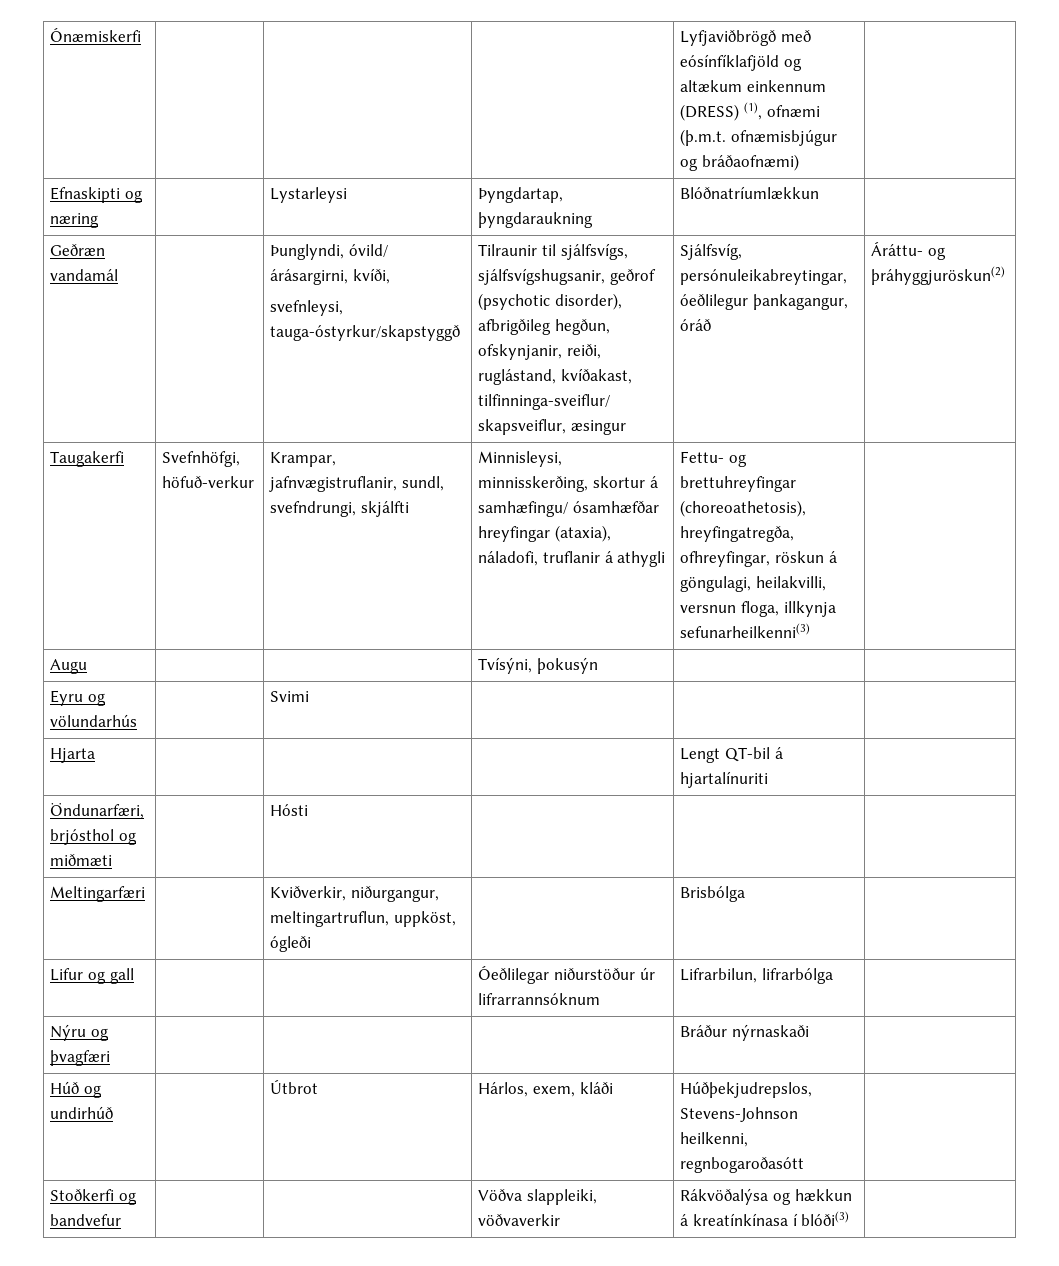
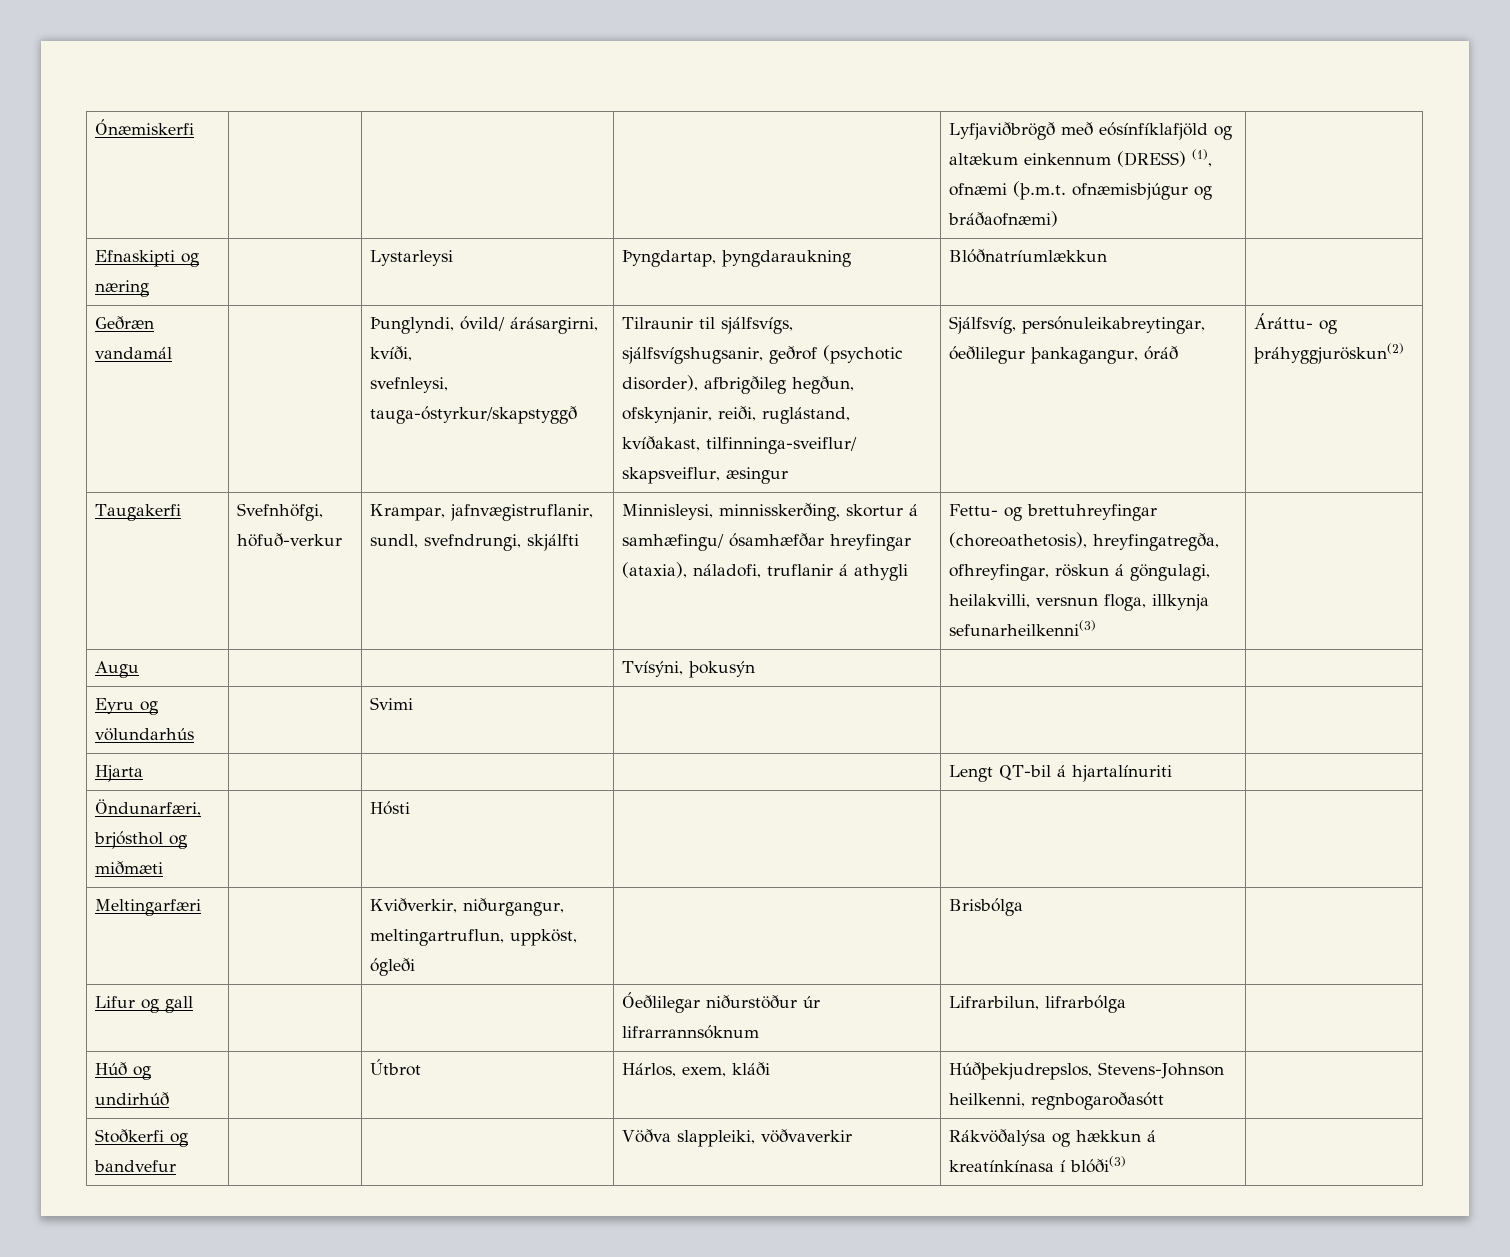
[50,1024,109,1041] [50,1050,111,1066] [680,1024,809,1041] // Nýru og þvagfæri | | | | Bráður nýrnaskaði | -> (1126, 1004) none

